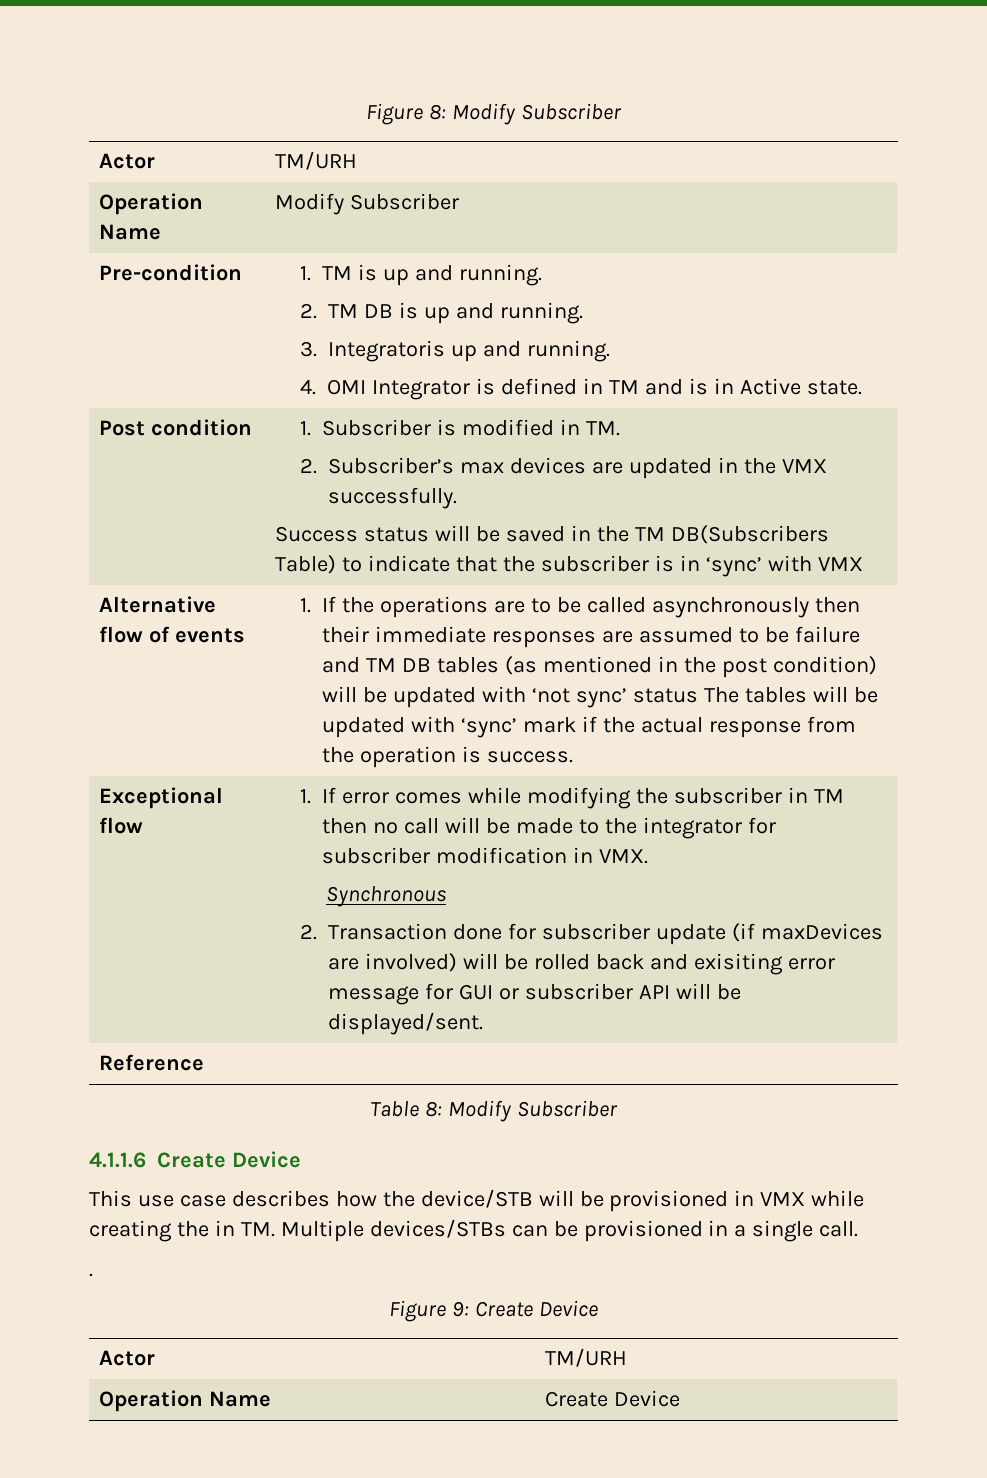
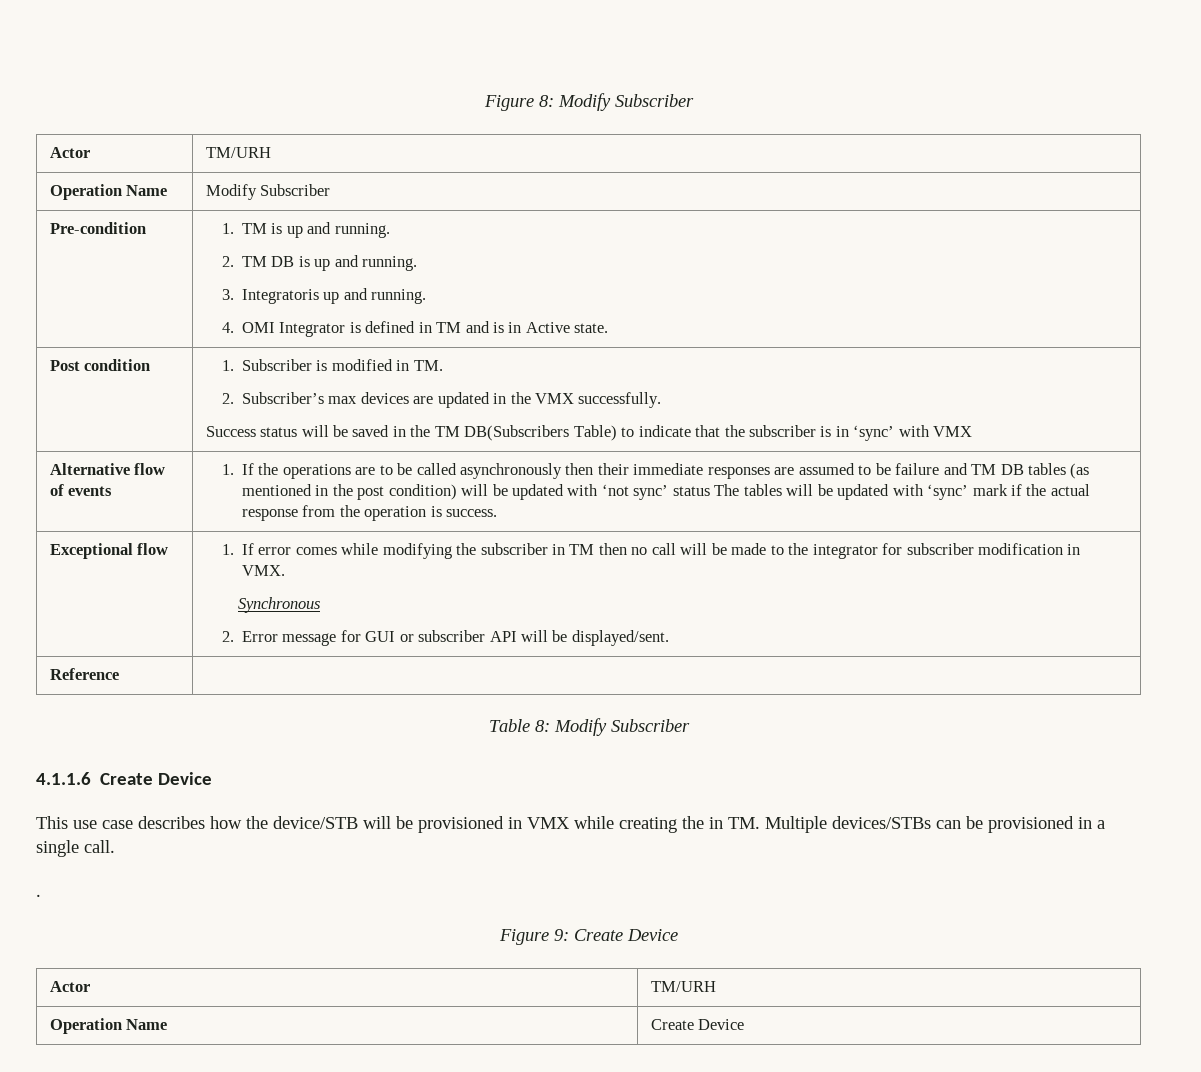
[328,923,884,945] [328,953,835,975] Transaction done for subscriber update (if maxDevices are involved) will be rolled back and exisiting error -> [241,631,278,642] Error

